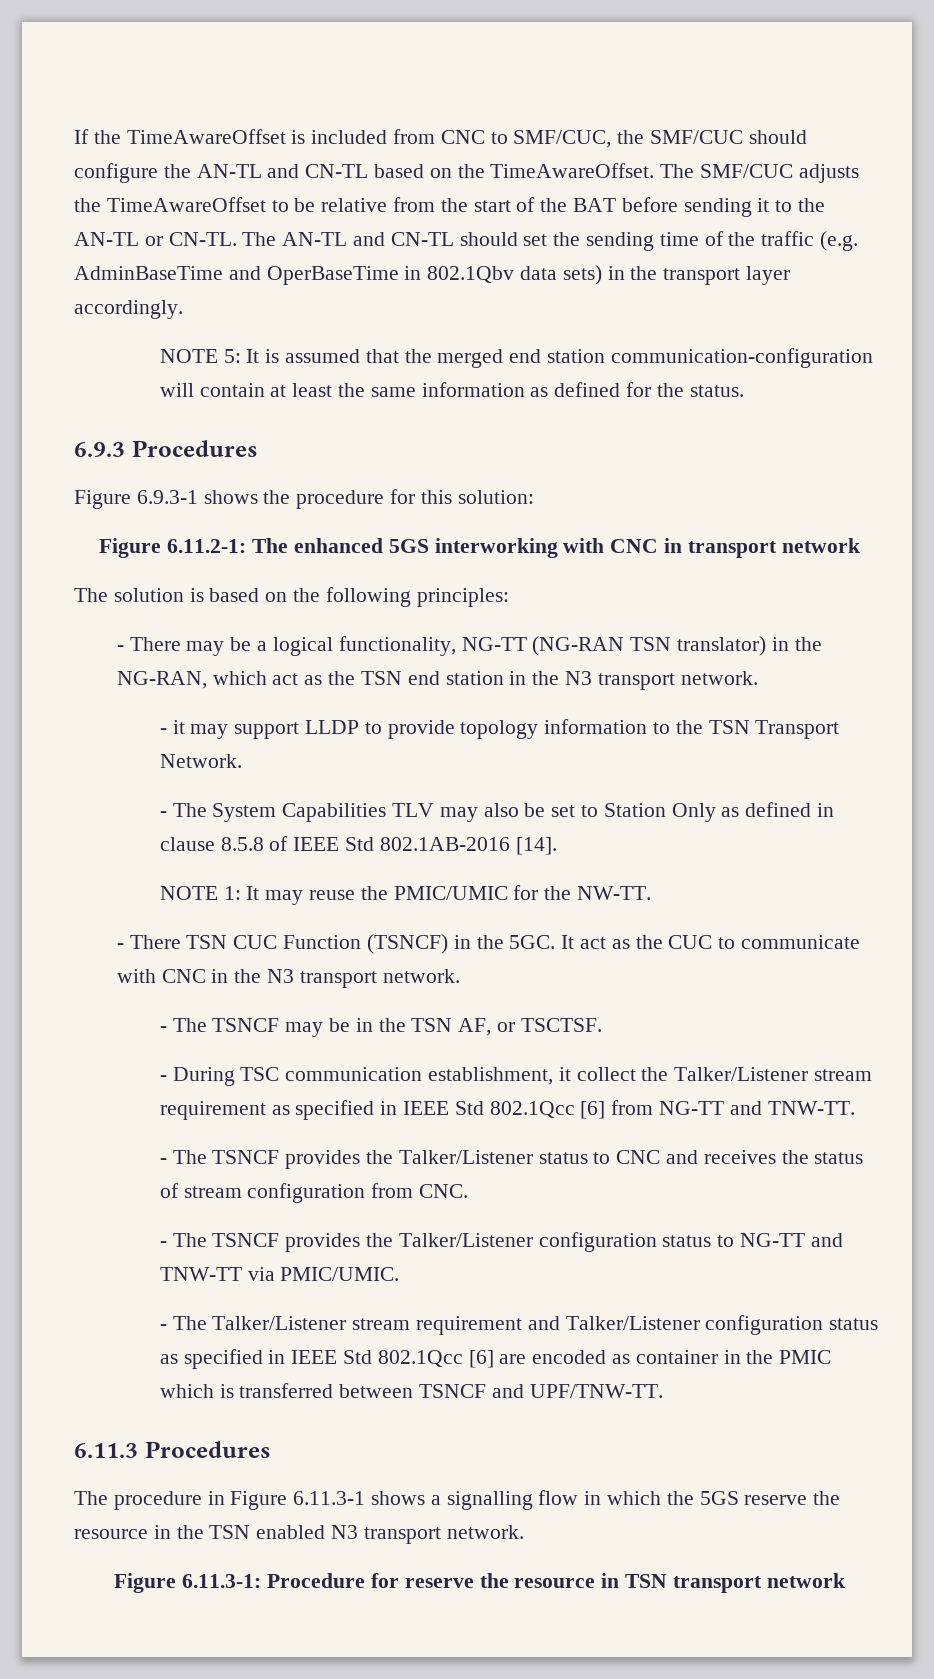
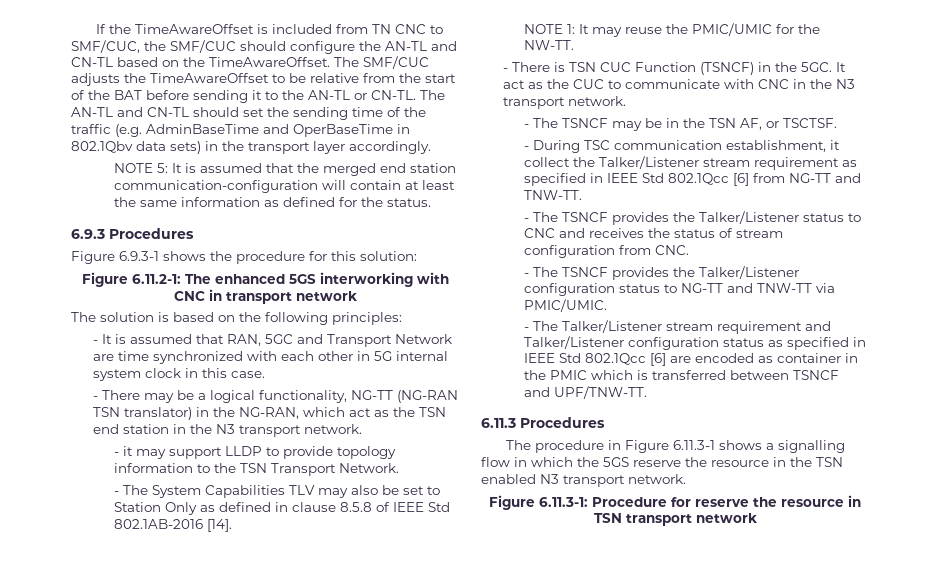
(436, 136) none -> [372,24,392,34] TN
(509, 597) none -> [92,334,452,347] [92,351,448,364] [92,368,265,381] // - It is assumed that RAN, 5GC and Transport Network are time synchronized with each other in 5G internal system clock in this case.
(181, 942) none -> [553,62,565,72] is

